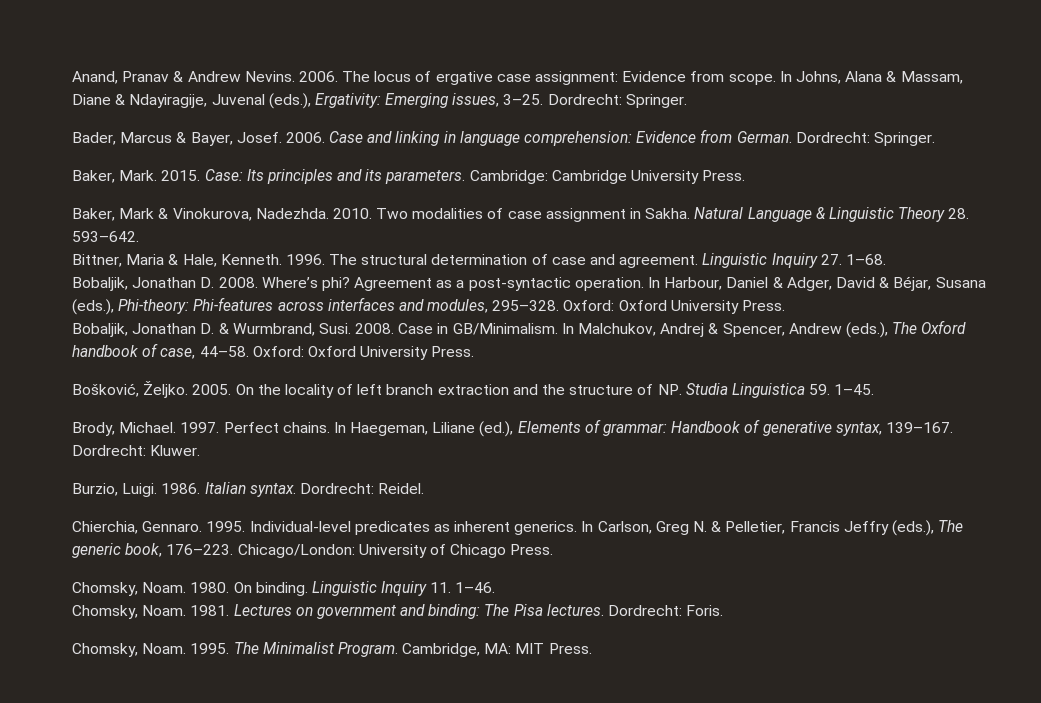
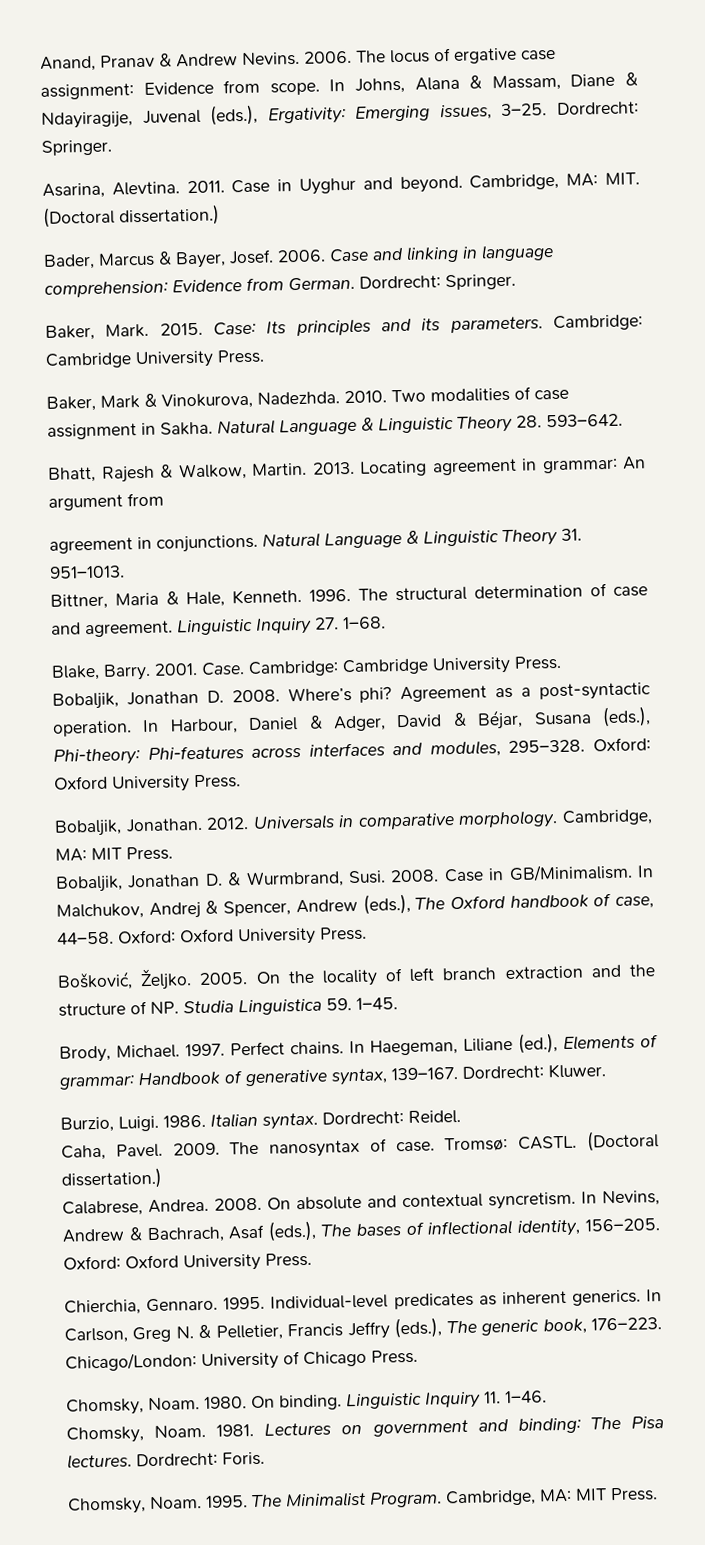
(687, 101) none -> [42,172,640,199] [43,204,220,228] // Asarina, Alevtina. 2011. Case in Uyghur and beyond. Cambridge, MA: MIT. (Doctoral dissertation.)
(139, 236) none -> [48,456,646,483] [48,492,164,511] [49,528,582,554] [49,565,125,579] // Bhatt, Rajesh & Walkow, Martin. 2013. Locating agreement in grammar: An argument from // agreement in conjunctions. Natural Language & Linguistic Theory 31. 951–1013.
(886, 259) none -> [51,655,562,681] // Blake, Barry. 2001. Case. Cambridge: Cambridge University Press.
(786, 305) none -> [54,809,653,837] [55,846,173,862] // Bobaljik, Jonathan. 2012. Universals in comparative morphology. Cambridge, MA: MIT Press.
(425, 488) none -> [61,1130,659,1161] [61,1167,163,1190] [62,1190,660,1217] [62,1218,660,1244] [63,1252,312,1272] // Caha, Pavel. 2009. The nanosyntax of case. Tromsø: CASTL. (Doctoral dissertation.) // Calabrese, Andrea. 2008. On absolute and contextual syncretism. In Nevins, Andrew & Bachrach, Asaf (eds.), The bases of inflectional identity, 156–205. Oxford: Oxford University Press.

